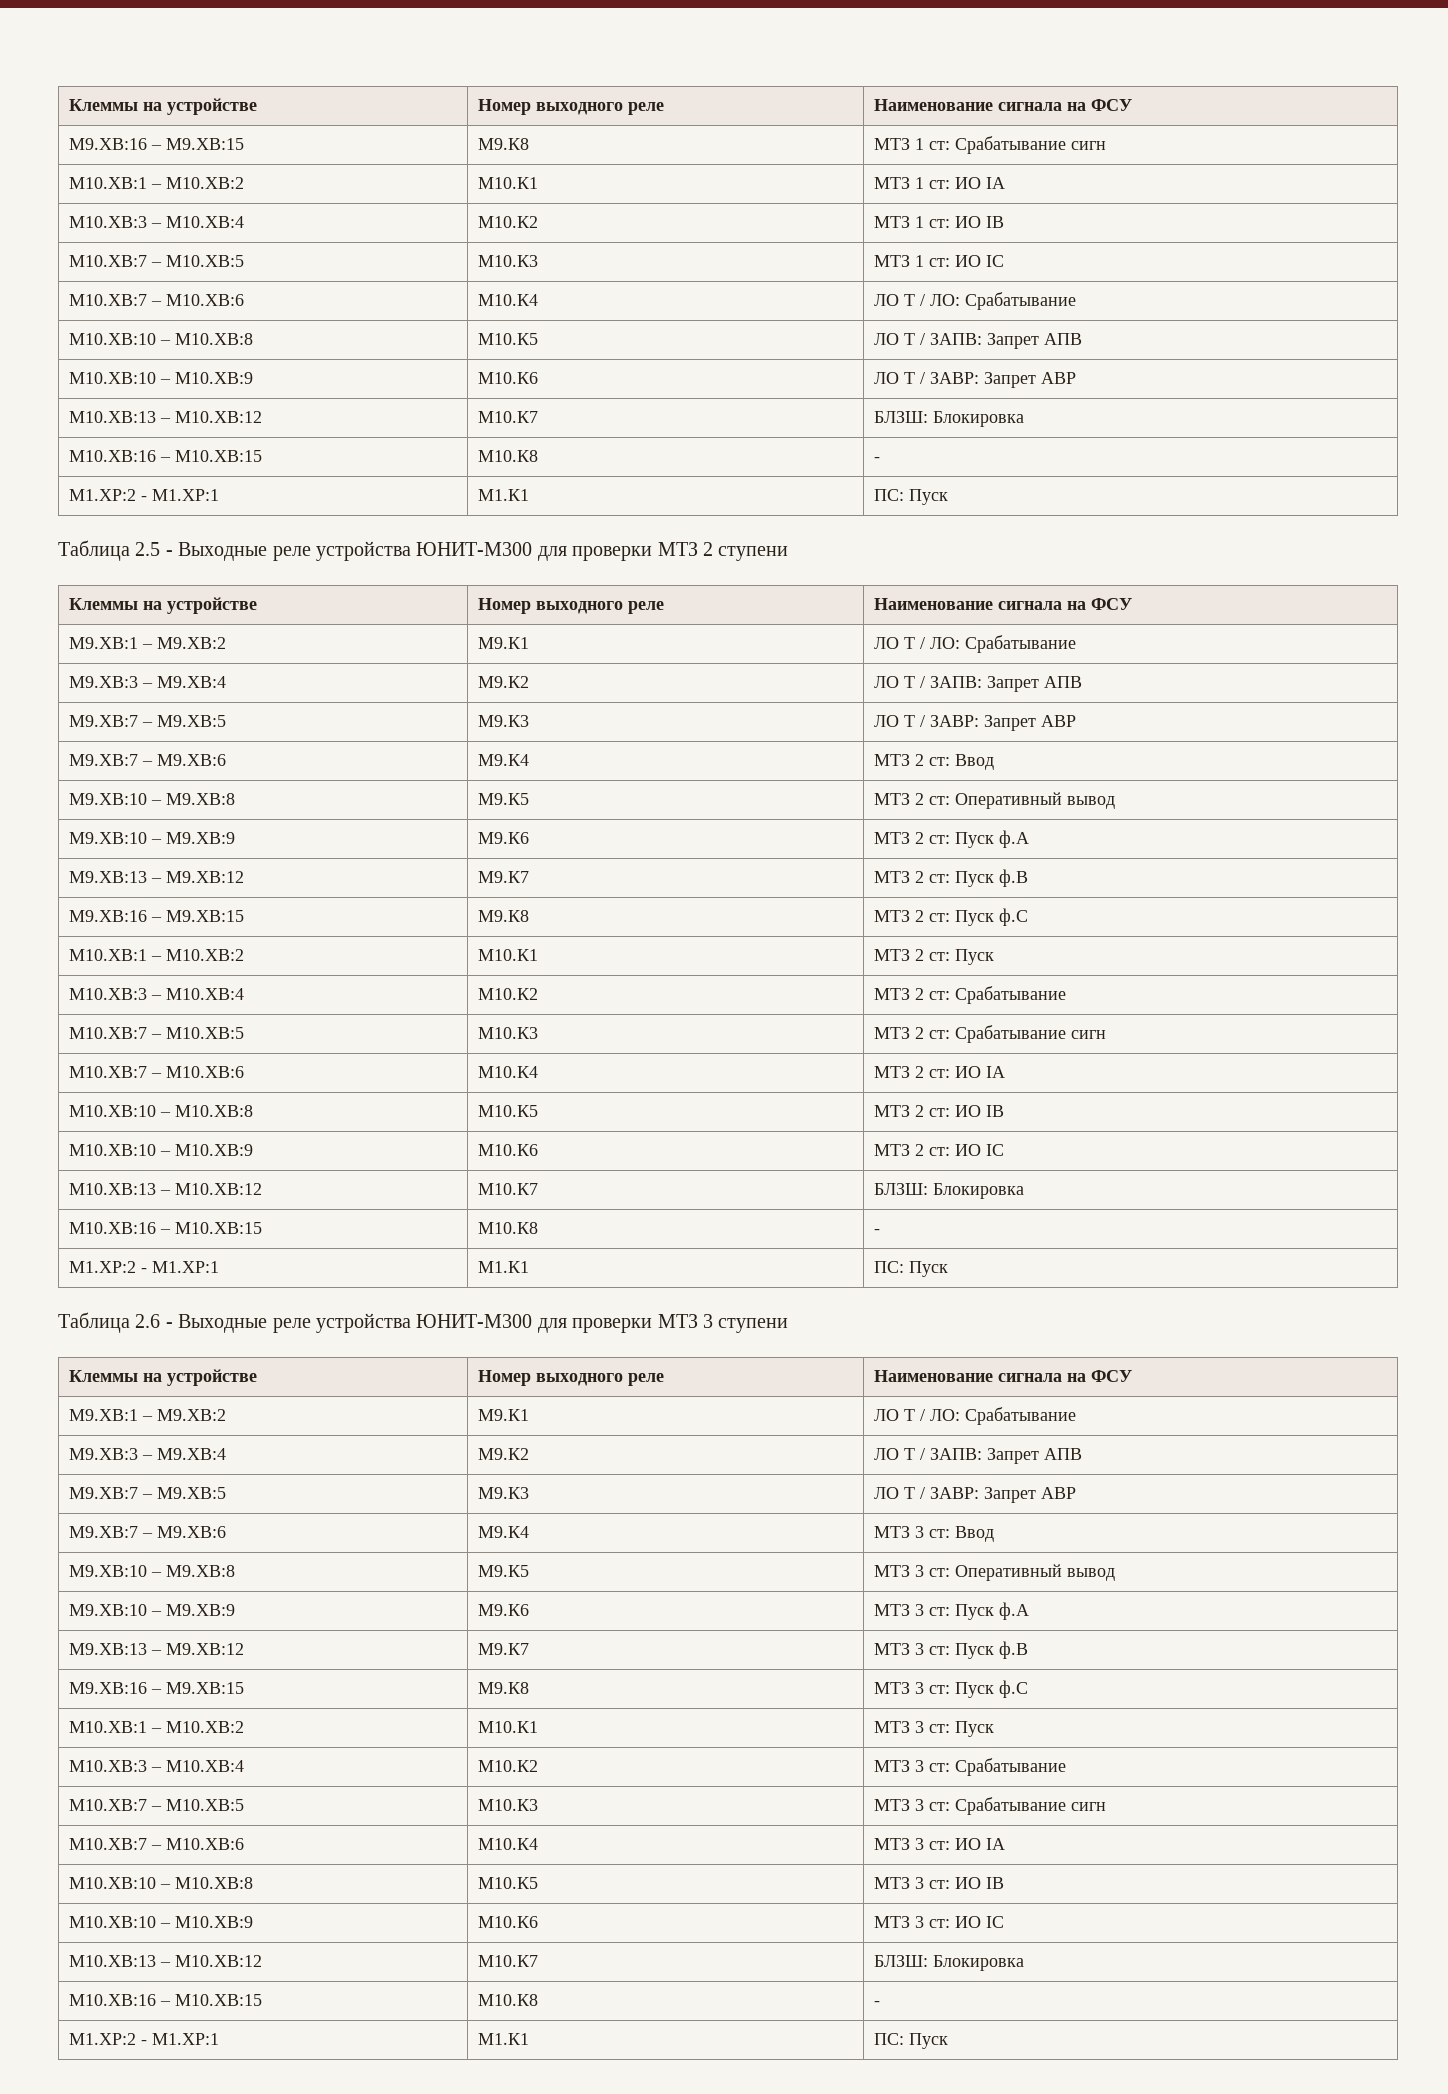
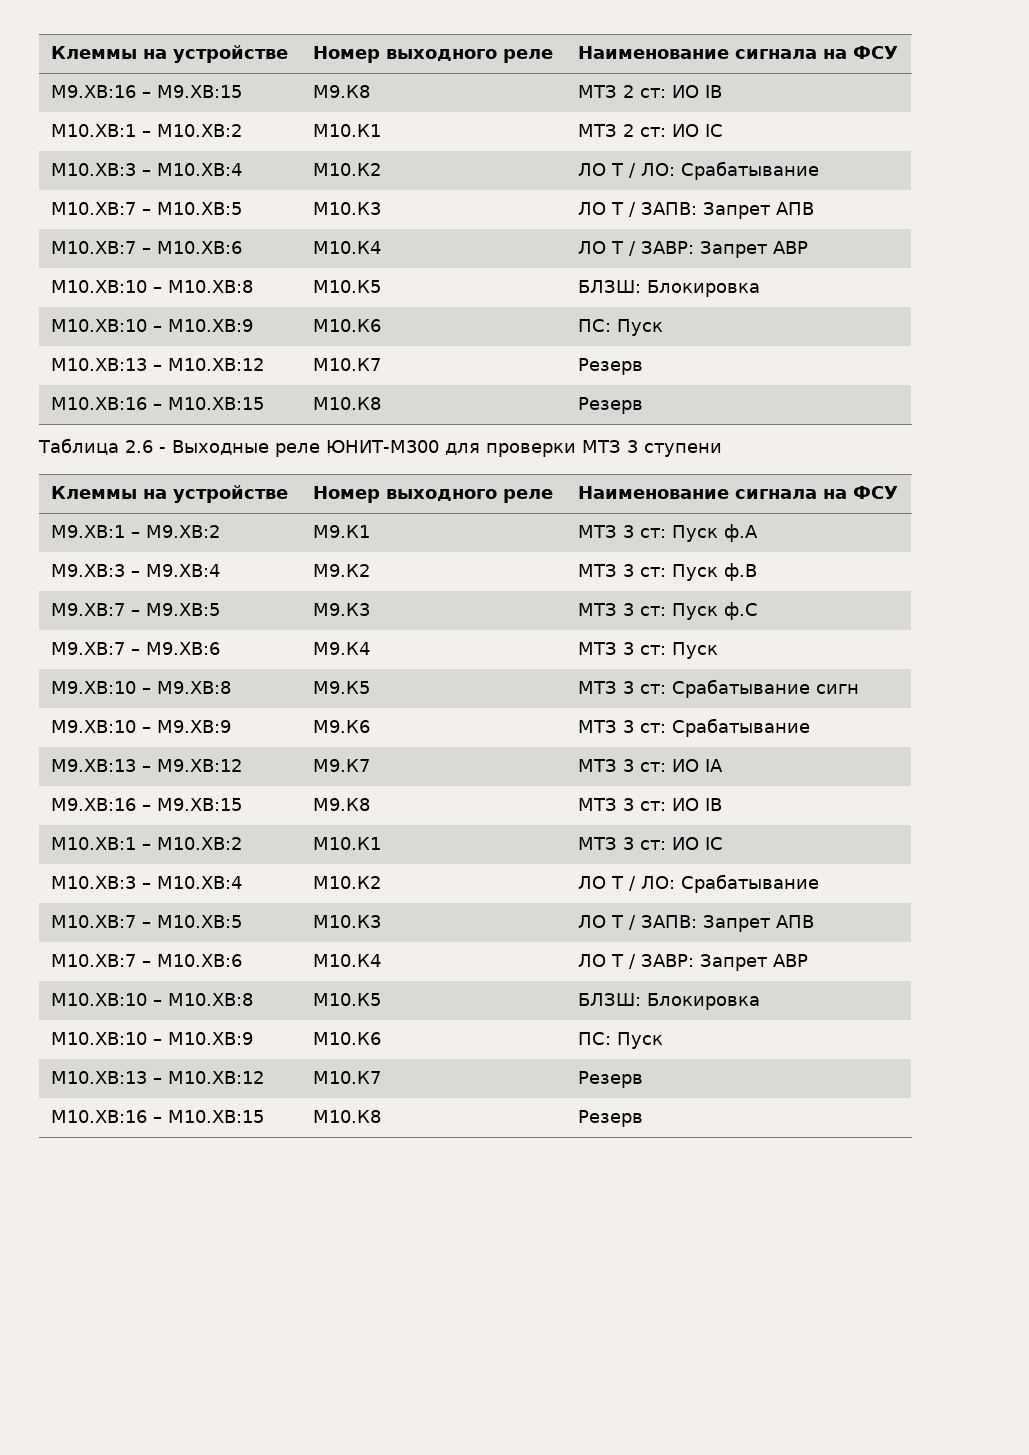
[914,136,1106,154] [68,177,244,189] [477,177,538,189] [873,177,1005,189] [68,216,244,228] [477,216,538,228] [873,216,1004,228] [68,255,244,267] [477,255,538,267] [873,255,1004,267] [68,294,244,306] [477,294,538,306] [873,292,1076,310] [68,333,253,345] [477,333,538,345] [873,333,1082,349] [68,372,253,384] [477,372,538,384] [873,372,1076,388] [68,411,262,423] [477,411,538,423] [873,411,1024,427] [68,450,262,462] [477,450,538,462] [873,457,880,462] [68,489,219,501] [477,489,529,501] [873,489,948,505] [58,540,789,561] [68,597,257,614] [477,598,664,614] [873,598,1132,610] [68,637,226,649] [477,637,529,649] [873,635,1076,653] [68,676,226,688] [477,676,529,688] [873,676,1082,692] [68,715,226,727] [477,715,529,727] [873,715,1076,731] [68,754,226,766] [477,754,529,766] [873,754,994,770] [68,793,235,805] [477,793,529,805] [873,792,1115,809] [68,832,235,844] [477,832,529,844] [873,830,1029,848] [68,871,244,883] [477,871,529,883] [873,869,1028,887] [68,910,244,922] [477,910,529,922] [873,908,1028,926] [68,949,244,961] [477,949,538,961] [873,949,994,965] [68,988,244,1000] [477,988,538,1000] [873,986,1066,1004] [68,1027,244,1039] [477,1027,538,1039] [873,1025,1106,1043] [68,1066,244,1078] [477,1066,538,1078] [873,1066,1005,1078] [68,1105,253,1117] [477,1105,538,1117] [873,1105,1004,1117] [68,1144,253,1156] [477,1144,538,1156] [873,1144,1004,1156] [68,1183,262,1195] [477,1183,538,1195] [873,1183,1024,1199] [68,1222,262,1234] [477,1222,538,1234] [873,1229,880,1234] [68,1261,219,1273] [477,1261,529,1273] [873,1261,948,1277] [58,1312,411,1333] 1 ст: Срабатывание сигн // М10.XВ:1 – М10.XB:2 | М10.К1 | МТЗ 1 ст: ИО IА // М10.XВ:3 – М10.XB:4 | М10.К2 | МТЗ 1 ст: ИО IВ // М10.XВ:7 – М10.XB:5 | М10.К3 | МТЗ 1 ст: ИО IС // М10.XВ:7 – М10.XB:6 | М10.К4 | ЛО Т / ЛО: Срабатывание // М10.XВ:10 – М10.XB:8 | М10.К5 | ЛО Т / ЗАПВ: Запрет АПВ // М10.XВ:10 – М10.XB:9 | М10.К6 | ЛО Т / ЗАВР: Запрет АВР // М10.XВ:13 – М10.XB:12 | М10.К7 | БЛЗШ: Блокировка // М10.XВ:16 – М10.XB:15 | М10.К8 | - // М1.XP:2 - М1.XP:1 | М1.К1 | ПС: Пуск // Таблица 2.5 - Выходные реле устройства ЮНИТ-М300 для проверки МТЗ 2 ступени // Клеммы на устройстве | Номер выходного реле | Наименование сигнала на ФСУ // М9.XВ:1 – М9.XB:2 | М9.К1 | ЛО Т / ЛО: Срабатывание // М9.XВ:3 – М9.XB:4 | М9.К2 | ЛО Т / ЗАПВ: Запрет АПВ // М9.XВ:7 – М9.XB:5 | М9.К3 | ЛО Т / ЗАВР: Запрет АВР // М9.XВ:7 – М9.XB:6 | М9.К4 | МТЗ 2 ст: Ввод // М9.XВ:10 – М9.XB:8 | М9.К5 | МТЗ 2 ст: Оперативный вывод // М9.XВ:10 – М9.XB:9 | М9.К6 | МТЗ 2 ст: Пуск ф.А // М9.XВ:13 – М9.XB:12 | М9.К7 | МТЗ 2 ст: Пуск ф.В // М9.XВ:16 – М9.XB:15 | М9.К8 | МТЗ 2 ст: Пуск ф.С // М10.XВ:1 – М10.XB:2 | М10.К1 | МТЗ 2 ст: Пуск // М10.XВ:3 – М10.XB:4 | М10.К2 | МТЗ 2 ст: Срабатывание // М10.XВ:7 – М10.XB:5 | М10.К3 | МТЗ 2 ст: Срабатывание сигн // М10.XВ:7 – М10.XB:6 | М10.К4 | МТЗ 2 ст: ИО IА // М10.XВ:10 – М10.XB:8 | М10.К5 | МТЗ 2 ст: ИО IВ // М10.XВ:10 – М10.XB:9 | М10.К6 | МТЗ 2 ст: ИО IС // М10.XВ:13 – М10.XB:12 | М10.К7 | БЛЗШ: Блокировка // М10.XВ:16 – М10.XB:15 | М10.К8 | - // М1.XP:2 - М1.XP:1 | М1.К1 | ПС: Пуск // Таблица 2.6 - Выходные реле устройства -> [622,85,722,98] [50,124,242,137] [312,124,381,137] [577,124,723,137] [50,163,242,176] [312,163,381,176] [577,161,819,180] [50,202,242,215] [312,202,381,215] [577,202,814,219] [50,241,242,254] [312,241,381,254] [577,241,808,258] [50,280,253,293] [312,280,381,293] [577,280,760,297] [50,319,253,332] [312,319,381,332] [577,319,663,336] [50,358,264,371] [312,358,381,371] [577,358,643,375] [50,397,264,410] [312,397,381,410] [577,397,643,414] [38,438,320,457] 2 ст: ИО IВ // М10.XВ:1 – М10.XB:2 | М10.К1 | МТЗ 2 ст: ИО IС // М10.XВ:3 – М10.XB:4 | М10.К2 | ЛО Т / ЛО: Срабатывание // М10.XВ:7 – М10.XB:5 | М10.К3 | ЛО Т / ЗАПВ: Запрет АПВ // М10.XВ:7 – М10.XB:6 | М10.К4 | ЛО Т / ЗАВР: Запрет АВР // М10.XВ:10 – М10.XB:8 | М10.К5 | БЛЗШ: Блокировка // М10.XВ:10 – М10.XB:9 | М10.К6 | ПС: Пуск // М10.XВ:13 – М10.XB:12 | М10.К7 | Резерв // М10.XВ:16 – М10.XB:15 | М10.К8 | Резерв // Таблица 2.6 - Выходные реле
[873,1407,1076,1425] [68,1448,226,1460] [477,1448,529,1460] [873,1448,1082,1464] [68,1487,226,1499] [477,1487,529,1499] [873,1487,1076,1503] ЛО Т / ЛО: Срабатывание // М9.XВ:3 – М9.XB:4 | М9.К2 | ЛО Т / ЗАПВ: Запрет АПВ // М9.XВ:7 – М9.XB:5 | М9.К3 | ЛО Т / ЗАВР: Запрет АВР -> [577,524,758,542] [50,564,220,577] [312,564,370,577] [577,563,757,581] [50,603,220,616] [312,603,370,616] [577,602,758,620] МТЗ 3 ст: Пуск ф.А // М9.XВ:3 – М9.XB:4 | М9.К2 | МТЗ 3 ст: Пуск ф.В // М9.XВ:7 – М9.XB:5 | М9.К3 | МТЗ 3 ст: Пуск ф.С
[954,1526,994,1542] Ввод -> [671,642,718,659] Пуск
[954,1564,1115,1581] Оперативный вывод -> [671,679,859,698] Срабатывание сигн
[954,1602,1029,1620] Пуск ф.А -> [671,718,810,737] Срабатывание
[954,1641,1028,1659] Пуск ф.В -> [671,759,723,772] ИО IА
[954,1680,1028,1698] Пуск ф.С -> [671,798,722,811] ИО IВ
[954,1721,994,1737] [68,1760,244,1772] [477,1760,538,1772] [873,1758,1066,1776] [68,1799,244,1811] [477,1799,538,1811] [873,1797,1106,1815] [68,1838,244,1850] [477,1838,538,1850] [873,1838,1005,1850] [68,1877,253,1889] [477,1877,538,1889] [873,1877,1004,1889] [68,1916,253,1928] [477,1916,538,1928] [873,1916,1004,1928] [68,1955,262,1967] [477,1955,538,1967] [873,1955,1024,1971] [68,1994,262,2006] [477,1994,538,2006] [873,2001,880,2006] [68,2033,219,2045] [477,2033,529,2045] [873,2033,948,2049] Пуск // М10.XВ:3 – М10.XB:4 | М10.К2 | МТЗ 3 ст: Срабатывание // М10.XВ:7 – М10.XB:5 | М10.К3 | МТЗ 3 ст: Срабатывание сигн // М10.XВ:7 – М10.XB:6 | М10.К4 | МТЗ 3 ст: ИО IА // М10.XВ:10 – М10.XB:8 | М10.К5 | МТЗ 3 ст: ИО IВ // М10.XВ:10 – М10.XB:9 | М10.К6 | МТЗ 3 ст: ИО IС // М10.XВ:13 – М10.XB:12 | М10.К7 | БЛЗШ: Блокировка // М10.XВ:16 – М10.XB:15 | М10.К8 | - // М1.XP:2 - М1.XP:1 | М1.К1 | ПС: Пуск -> [671,837,723,850] [50,876,242,889] [312,876,381,889] [577,874,819,893] [50,915,242,928] [312,915,381,928] [577,915,814,932] [50,954,242,967] [312,954,381,967] [577,954,808,971] [50,993,253,1006] [312,993,381,1006] [577,993,760,1010] [50,1032,253,1045] [312,1032,381,1045] [577,1032,663,1049] [50,1071,264,1084] [312,1071,381,1084] [577,1071,643,1088] [50,1110,264,1123] [312,1110,381,1123] [577,1110,643,1127] ИО IС // М10.XВ:3 – М10.XB:4 | М10.К2 | ЛО Т / ЛО: Срабатывание // М10.XВ:7 – М10.XB:5 | М10.К3 | ЛО Т / ЗАПВ: Запрет АПВ // М10.XВ:7 – М10.XB:6 | М10.К4 | ЛО Т / ЗАВР: Запрет АВР // М10.XВ:10 – М10.XB:8 | М10.К5 | БЛЗШ: Блокировка // М10.XВ:10 – М10.XB:9 | М10.К6 | ПС: Пуск // М10.XВ:13 – М10.XB:12 | М10.К7 | Резерв // М10.XВ:16 – М10.XB:15 | М10.К8 | Резерв

